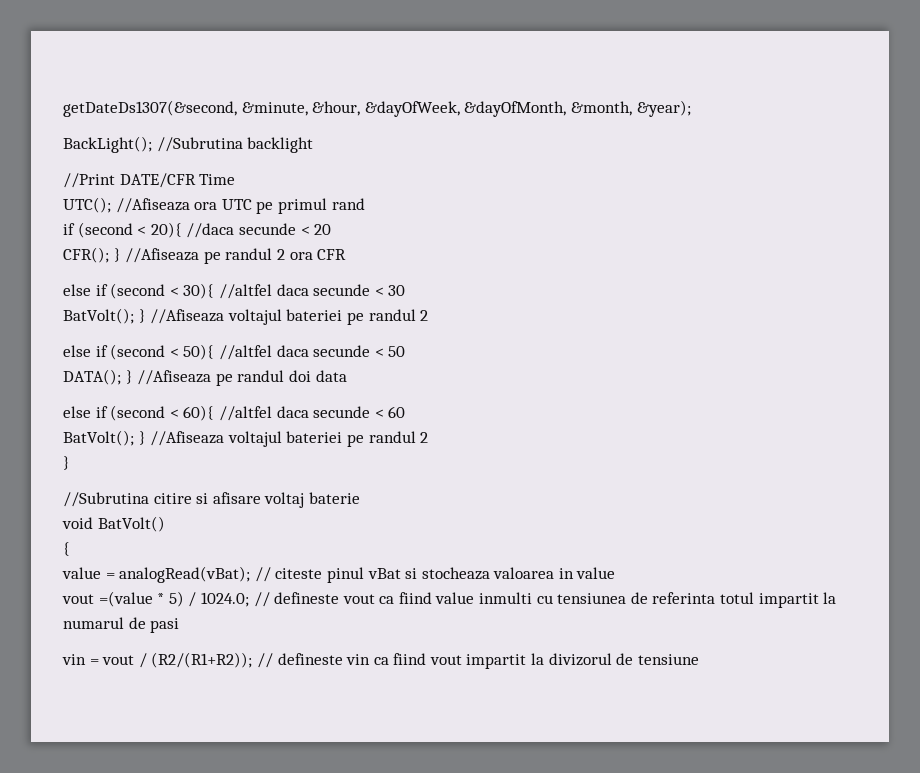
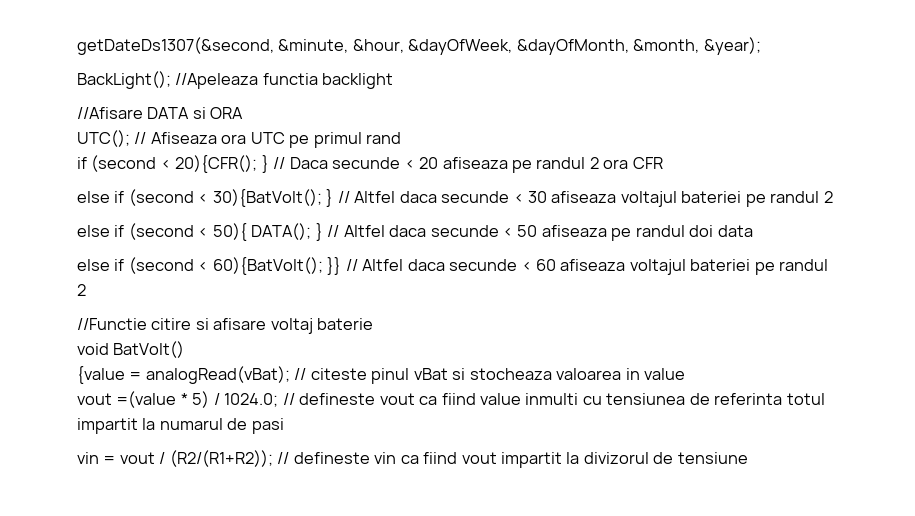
[156,137,243,152] //Subrutina -> [175,73,318,89] //Apeleaza functia
[63,173,236,188] //Print DATE/CFR Time -> [77,107,244,119] //Afisare DATA si ORA
[115,198,190,213] //Afiseaza -> [134,132,217,144] // Afiseaza
[150,222,235,238] 20){ //daca -> [175,155,328,173] 20){CFR(); } // Daca
[63,247,200,263] // CFR(); } //Afiseaza -> [442,157,508,169] afiseaza
[183,283,272,299] 30){ //altfel -> [212,189,396,207] 30){BatVolt(); } // Altfel
[63,308,225,324] // BatVolt(); } //Afiseaza -> [551,191,617,203] afiseaza
[218,345,272,360] //altfel -> [251,223,385,241] DATA(); } // Altfel
[63,369,212,385] // DATA(); } //Afiseaza -> [541,225,607,237] afiseaza
[183,405,272,421] 60){ //altfel -> [212,257,404,275] 60){BatVolt(); }} // Altfel
[63,430,429,447] [63,456,70,470] [63,492,149,507] // BatVolt(); } //Afiseaza voltajul bateriei pe randul 2 // } // //Subrutina -> [560,259,829,275] [77,284,86,296] [77,318,147,330] afiseaza voltajul bateriei pe randul 2 // //Functie
[63,542,70,556] [62,567,101,579] { // value -> [77,366,125,384] {value

